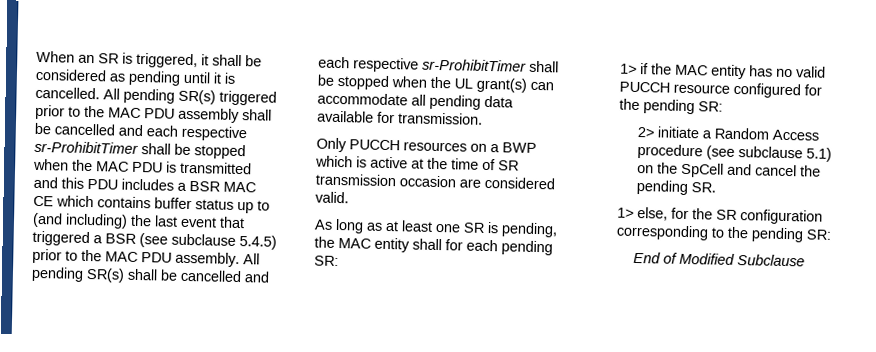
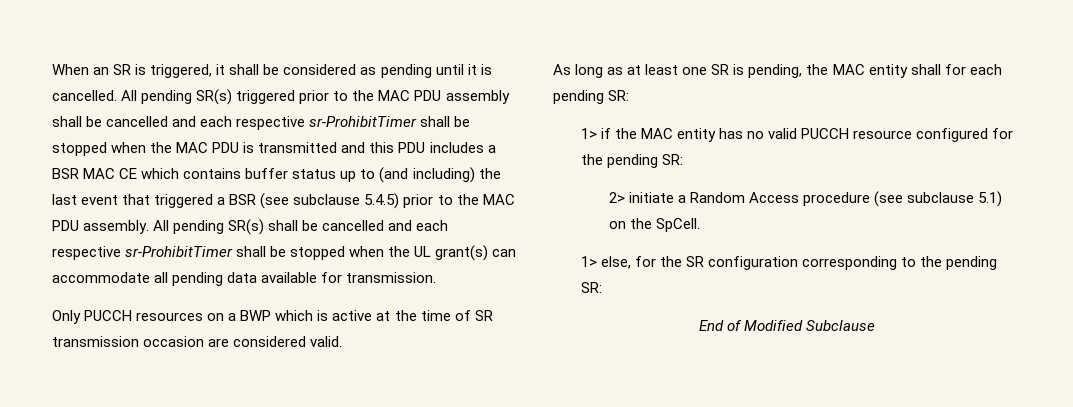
[681,162,822,178] [636,179,717,196] SpCell and cancel the pending SR. -> [655,218,700,232] SpCell.

